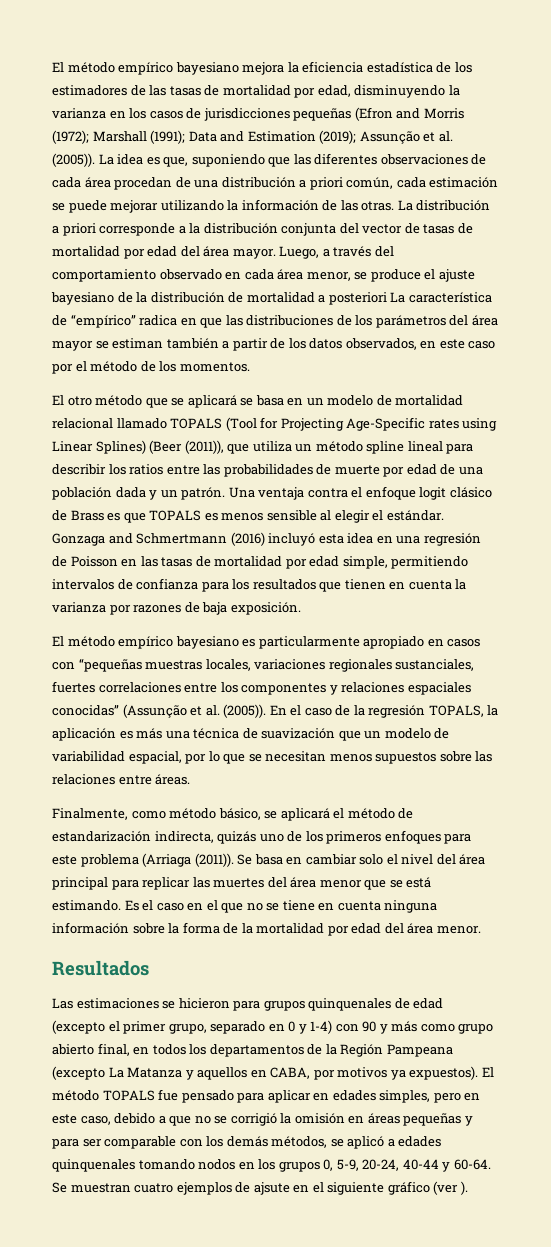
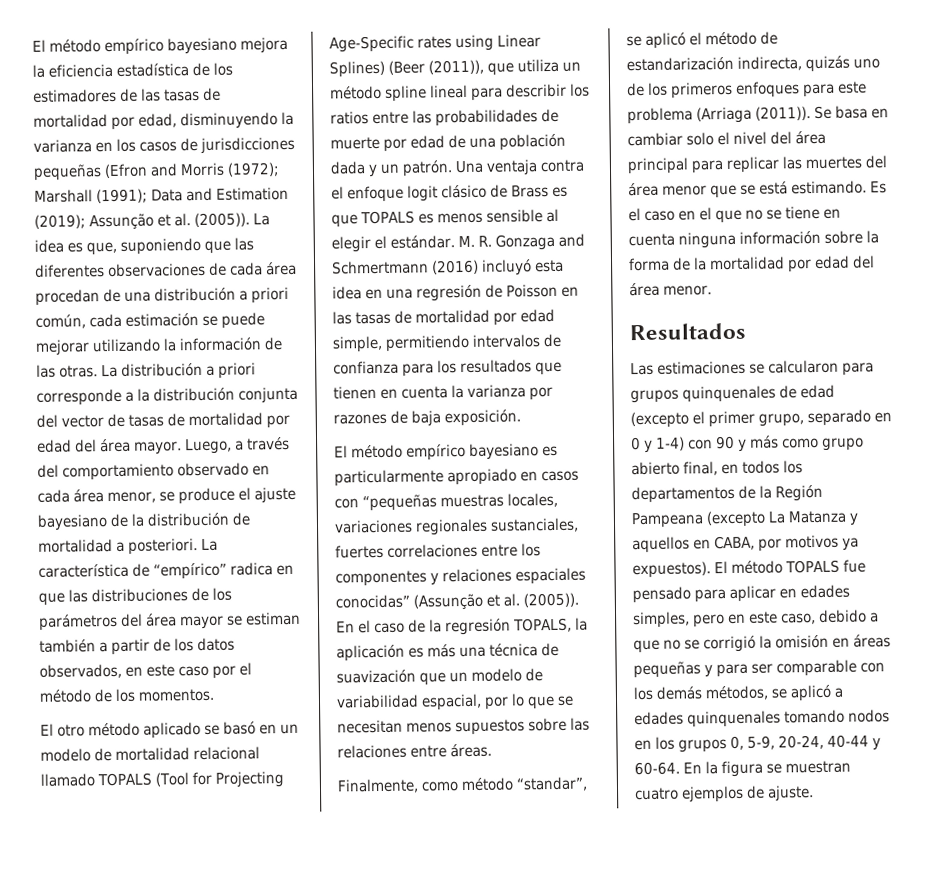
[328,292,387,305] posteriori -> [128,538,198,555] posteriori.
[145,395,284,408] que se aplicará se basa -> [143,721,256,739] aplicado se basó
(444, 515) none -> [457,235,492,248] M. R.
[218,808,330,821] básico, se aplicará -> [515,776,588,792] [626,32,686,49] “standar”, se aplicó
[178,998,230,1009] hicieron -> [768,359,839,374] calcularon
[52,1181,468,1195] Se muestran cuatro ejemplos de ajsute en el siguiente gráfico (ver ). -> [683,760,851,778] [634,785,814,803] En la figura se muestran cuatro ejemplos de ajuste.

